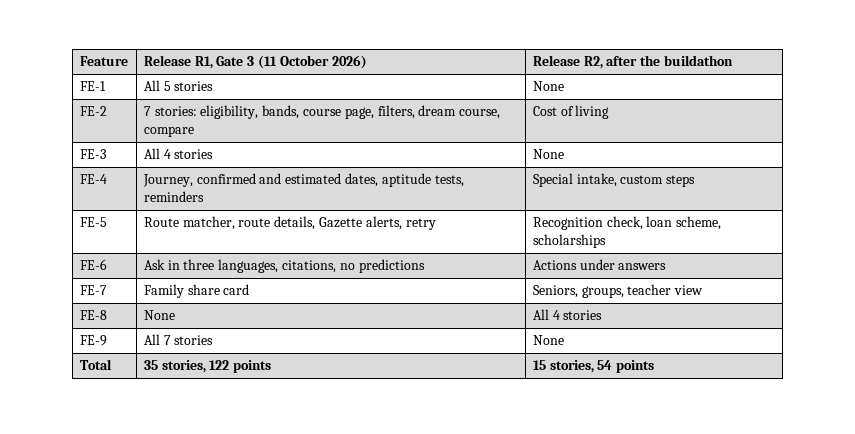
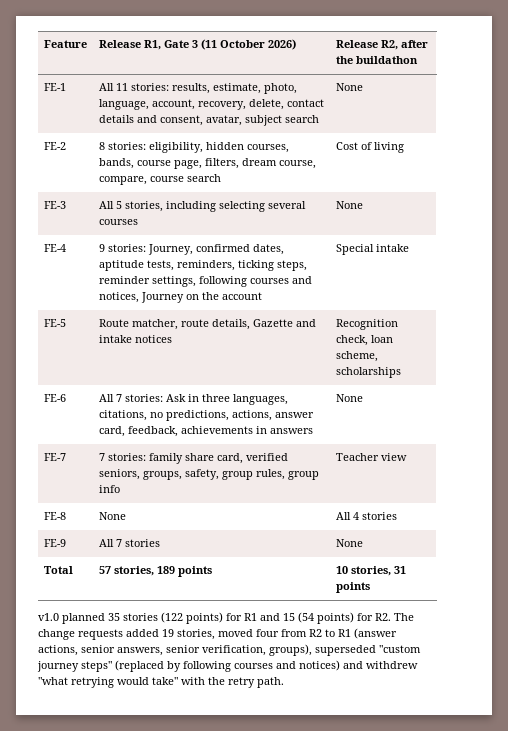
[163,81,214,91] 5 stories -> [115,83,297,94] [98,99,324,110] [98,115,319,126] 11 stories: results, estimate, photo, language, account, recovery, delete, contact details and consent, avatar, subject search
[143,106,151,116] 7 -> [98,142,105,150] 8
(259, 112) none -> [205,142,289,153] hidden courses,
[143,126,194,137] compare -> [98,174,221,185] compare, course search
[163,149,214,159] [532,149,564,159] [79,174,107,184] [142,173,464,187] [143,191,204,202] [532,173,696,187] 4 stories | None // FE-4 | Journey, confirmed and estimated dates, aptitude tests, reminders | Special intake, custom steps -> [115,201,306,212] [98,219,138,225] [335,201,363,209] [43,244,66,252] [98,244,284,255] [98,260,307,271] [98,276,312,287] [98,292,262,303] [335,244,409,255] 5 stories, including selecting several courses | None // FE-4 | 9 stories: Journey, confirmed dates, aptitude tests, reminders, ticking steps, reminder settings, following courses and notices, Journey on the account | Special intake
[365,216,436,230] alerts, retry -> [295,319,316,327] [98,335,172,343] and intake notices
(107, 264) none -> [98,394,163,402] All 7 stories:
[358,259,425,273] [532,259,667,270] [79,285,107,295] [143,284,250,298] [532,284,672,298] predictions | Actions under answers // FE-7 | Family share card | Seniors, groups, teacher -> [165,410,314,421] [98,426,313,437] [335,394,363,402] [43,453,66,461] [98,453,288,464] [98,469,319,480] [98,485,120,493] [335,453,379,461] predictions, actions, answer card, feedback, achievements in answers | None // FE-7 | 7 stories: family share card, verified seniors, groups, safety, group rules, group info | Teacher
[143,360,272,373] [532,360,655,373] 35 stories, 122 points | 15 stories, 54 points -> [98,566,212,577] [335,566,406,576] [335,582,370,593] [38,612,414,624] [38,628,397,640] [38,644,421,656] [37,660,418,672] [38,677,284,688] 57 stories, 189 points | 10 stories, 31 points // v1.0 planned 35 stories (122 points) for R1 and 15 (54 points) for R2. The change requests added 19 stories, moved four from R2 to R1 (answer actions, senior answers, senior verification, groups), superseded "custom journey steps" (replaced by following courses and notices) and withdrew "what retrying would take" with the retry path.

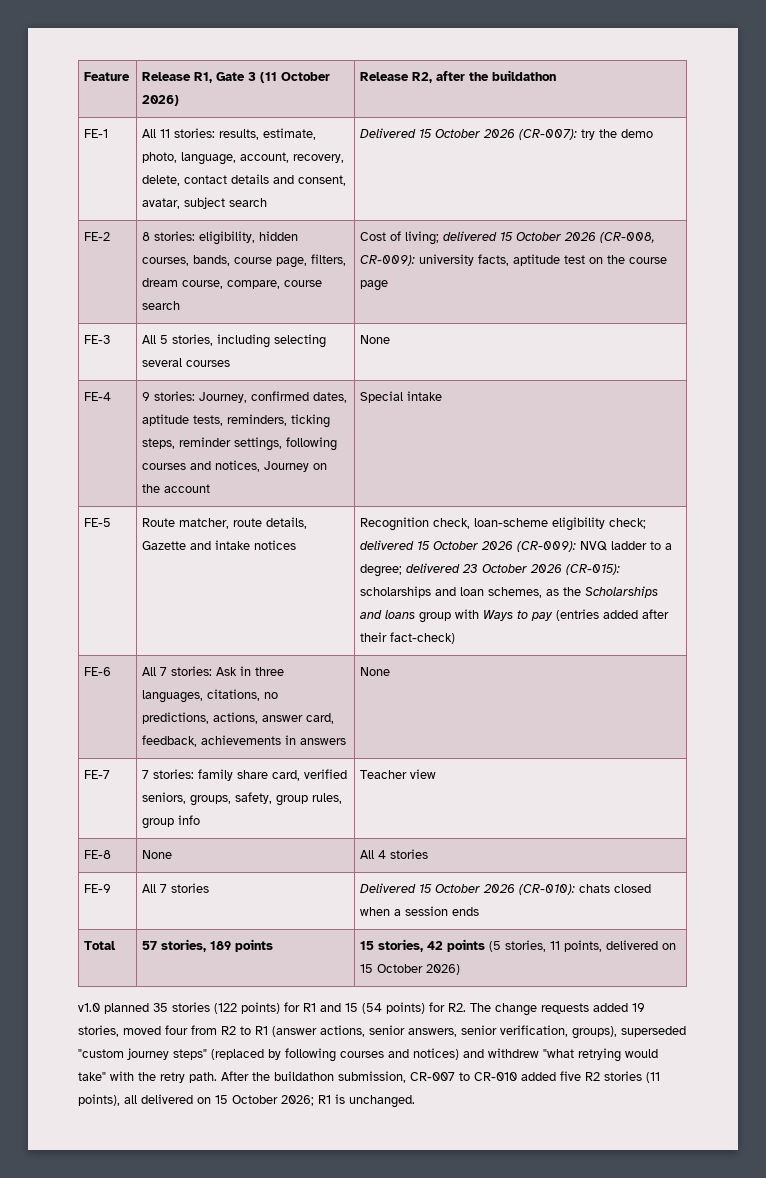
[335,83,363,91] | None -> [360,128,654,140] | Delivered 15 October 2026 (CR-007): try the demo
[373,142,404,153] living -> [405,231,656,245] [360,254,668,266] [360,280,389,291] living; delivered 15 October 2026 (CR-008, CR-009): university facts, aptitude test on the course page
[370,335,393,343] [335,351,378,362] [335,367,401,378] loan scheme, scholarships -> [474,517,647,531] [360,540,673,552] [360,563,621,577] [360,586,659,598] [360,609,670,623] [360,632,456,644] loan-scheme eligibility check; delivered 15 October 2026 (CR-009): NVQ ladder to a degree; delivered 23 October 2026 (CR-015): scholarships and loan schemes, as the Scholarships and loans group with Ways to pay (entries added after their fact-check)
[335,539,363,547] | None -> [360,883,652,895] [360,906,480,916] | Delivered 15 October 2026 (CR-010): chats closed when a session ends
[335,566,406,576] [335,582,370,593] 10 stories, 31 points -> [360,939,677,952] [360,964,461,975] 15 stories, 42 points (5 stories, 11 points, delivered on 15 October 2026)
(284, 682) none -> [221,1071,660,1083] [78,1094,415,1108] After the buildathon submission, CR-007 to CR-010 added five R2 stories (11 points), all delivered on 15 October 2026; R1 is unchanged.

